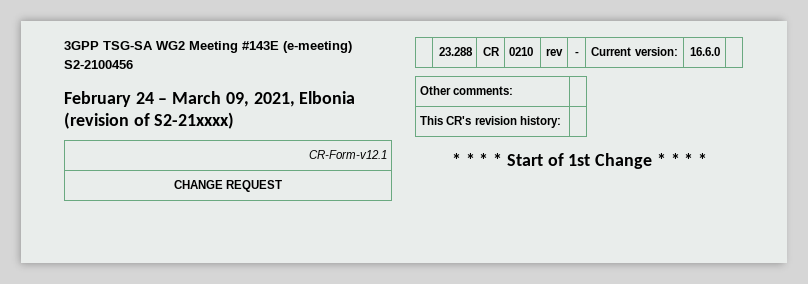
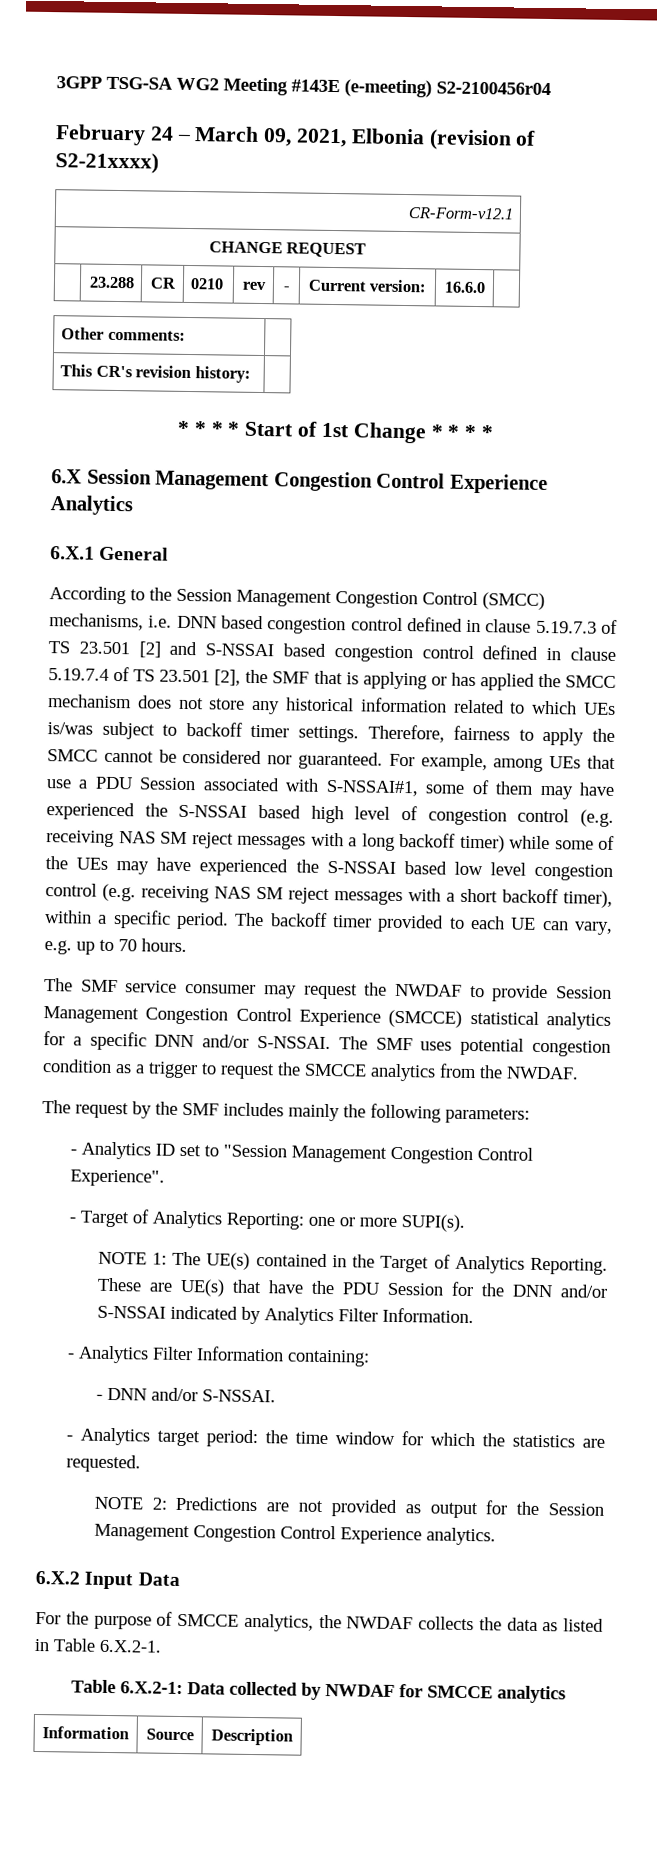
[64,60,133,69] S2-2100456 -> [436,81,551,96] S2-2100456r04
(707, 159) none -> [51,468,548,495] [50,495,133,516] [50,546,170,561] [49,586,545,610] [49,613,618,635] [48,641,616,663] [48,666,616,691] [48,694,616,715] [47,721,616,746] [47,749,616,772] [46,776,615,800] [46,802,615,827] [46,830,615,853] [45,856,614,881] [45,883,613,908] [45,909,613,935] [44,938,187,955] [44,978,612,1003] [43,1006,611,1030] [43,1031,611,1057] [42,1059,579,1082] [42,1100,530,1124] [69,1141,533,1165] [69,1169,165,1187] [68,1209,465,1232] [97,1251,608,1275] [96,1277,608,1298] [96,1305,474,1326] [66,1345,370,1367] [95,1387,276,1403] [65,1427,605,1448] [65,1454,141,1473] [93,1496,604,1519] [93,1523,496,1546] [35,1570,180,1590] [35,1611,604,1632] [34,1638,162,1653] [70,1679,566,1704] [42,1726,129,1740] [145,1728,194,1741] [210,1728,293,1746] // 6.X Session Management Congestion Control Experience Analytics // 6.X.1 General // According to the Session Management Congestion Control (SMCC) mechanisms, i.e. DNN based congestion control defined in clause 5.19.7.3 of TS 23.501 [2] and S-NSSAI based congestion control defined in clause 5.19.7.4 of TS 23.501 [2], the SMF that is applying or has applied the SMCC mechanism does not store any historical information related to which UEs is/was subject to backoff timer settings. Therefore, fairness to apply the SMCC cannot be considered nor guaranteed. For example, among UEs that use a PDU Session associated with S-NSSAI#1, some of them may have experienced the S-NSSAI based high level of congestion control (e.g. receiving NAS SM reject messages with a long backoff timer) while some of the UEs may have experienced the S-NSSAI based low level congestion control (e.g. receiving NAS SM reject messages with a short backoff timer), within a specific period. The backoff timer provided to each UE can vary, e.g. up to 70 hours. // The SMF service consumer may request the NWDAF to provide Session Management Congestion Control Experience (SMCCE) statistical analytics for a specific DNN and/or S-NSSAI. The SMF uses potential congestion condition as a trigger to request the SMCCE analytics from the NWDAF. // The request by the SMF includes mainly the following parameters: // - Analytics ID set to "Session Management Congestion Control Experience". // - Target of Analytics Reporting: one or more SUPI(s). // NOTE 1: The UE(s) contained in the Target of Analytics Reporting. These are UE(s) that have the PDU Session for the DNN and/or S-NSSAI indicated by Analytics Filter Information. // - Analytics Filter Information containing: // - DNN and/or S-NSSAI. // - Analytics target period: the time window for which the statistics are requested. // NOTE 2: Predictions are not provided as output for the Session Management Congestion Control Experience analytics. // 6.X.2 Input Data // For the purpose of SMCCE analytics, the NWDAF collects the data as listed in Table 6.X.2-1. // Table 6.X.2-1: Data collected by NWDAF for SMCCE analytics // Information | Source | Description

